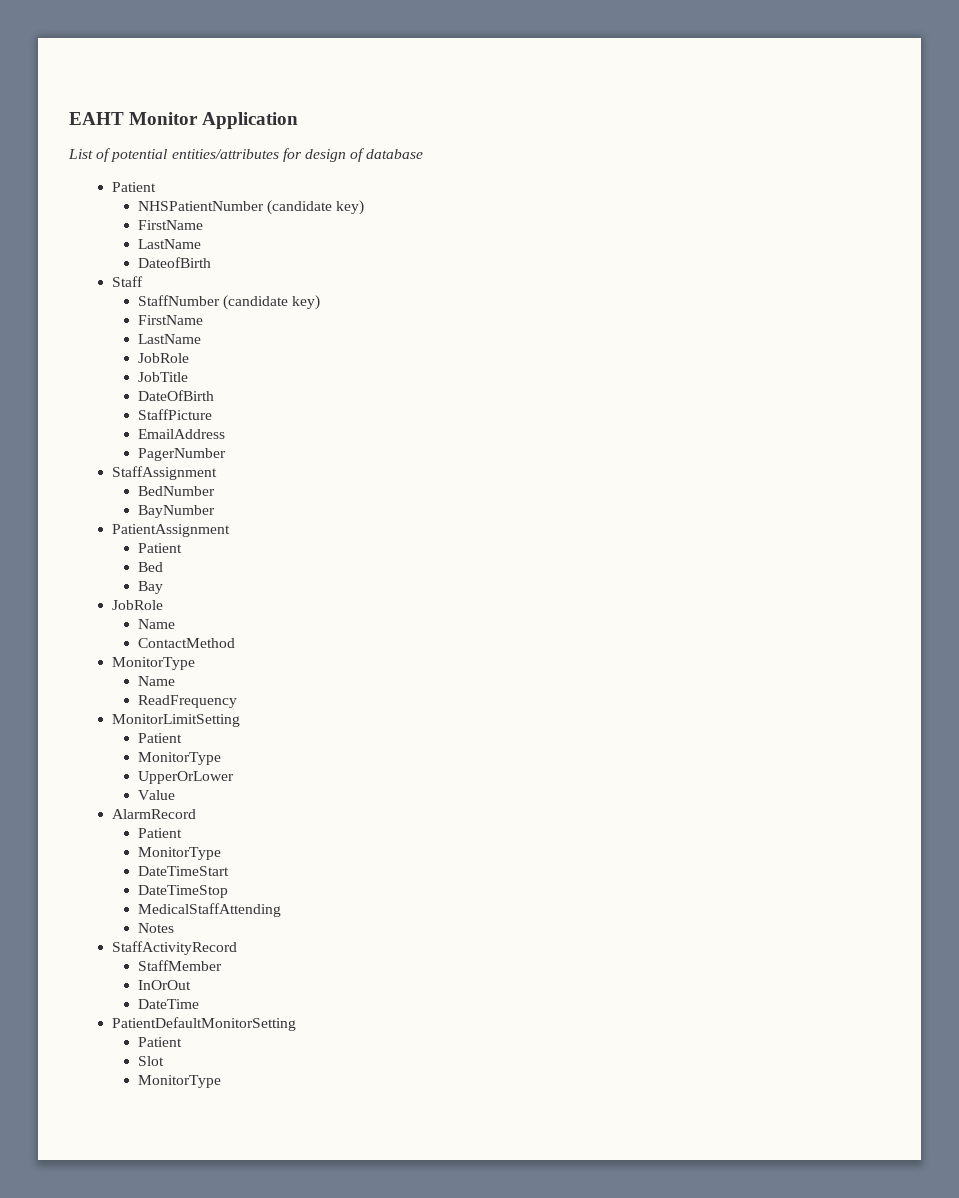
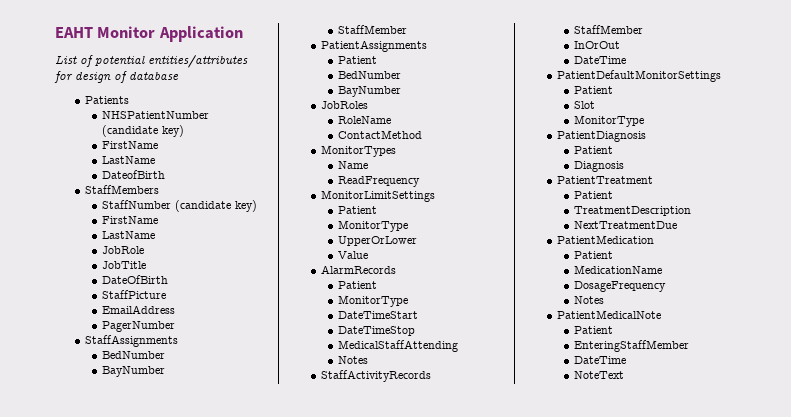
[112,182,157,192] Patient -> [85,96,130,104] Patients
[112,276,144,287] Staff -> [85,185,160,194] StaffMembers
[112,466,218,480] [138,486,216,496] [138,505,216,518] [112,524,231,537] [138,543,183,553] [138,562,164,572] [138,581,164,594] [112,600,164,610] [138,619,176,629] StaffAssignment // BedNumber // BayNumber // PatientAssignment // Patient // Bed // Bay // JobRole // Name -> [85,335,179,347] [102,351,166,359] [102,366,166,377] [338,25,408,34] [321,40,428,52] [338,56,378,64] [338,71,402,79] [338,86,402,97] [321,101,369,109] [338,116,392,124] StaffAssignments // BedNumber // BayNumber // StaffMember // PatientAssignments // Patient // BedNumber // BayNumber // JobRoles // RoleName
[112,657,196,670] MonitorType -> [321,145,397,157] MonitorTypes
[112,714,241,727] MonitorLimitSetting -> [321,190,436,202] MonitorLimitSettings
[112,809,197,819] AlarmRecord -> [321,265,397,274] AlarmRecords
[112,941,238,955] StaffActivityRecord -> [321,370,432,382] StaffActivityRecords
[112,1017,297,1031] PatientDefaultMonitorSetting -> [557,70,722,82] PatientDefaultMonitorSettings
(222, 1081) none -> [557,131,647,142] [574,146,614,154] [574,161,625,172] [557,176,654,184] [574,191,614,199] [574,206,692,216] [574,221,678,229] [557,235,655,244] [574,251,614,259] [574,265,663,274] [574,281,667,292] [574,296,605,304] [557,310,662,319] [574,326,614,334] [574,340,690,352] [574,356,627,364] [574,371,625,379] // PatientDiagnosis // Patient // Diagnosis // PatientTreatment // Patient // TreatmentDescription // NextTreatmentDue // PatientMedication // Patient // MedicationName // DosageFrequency // Notes // PatientMedicalNote // Patient // EnteringStaffMember // DateTime // NoteText

